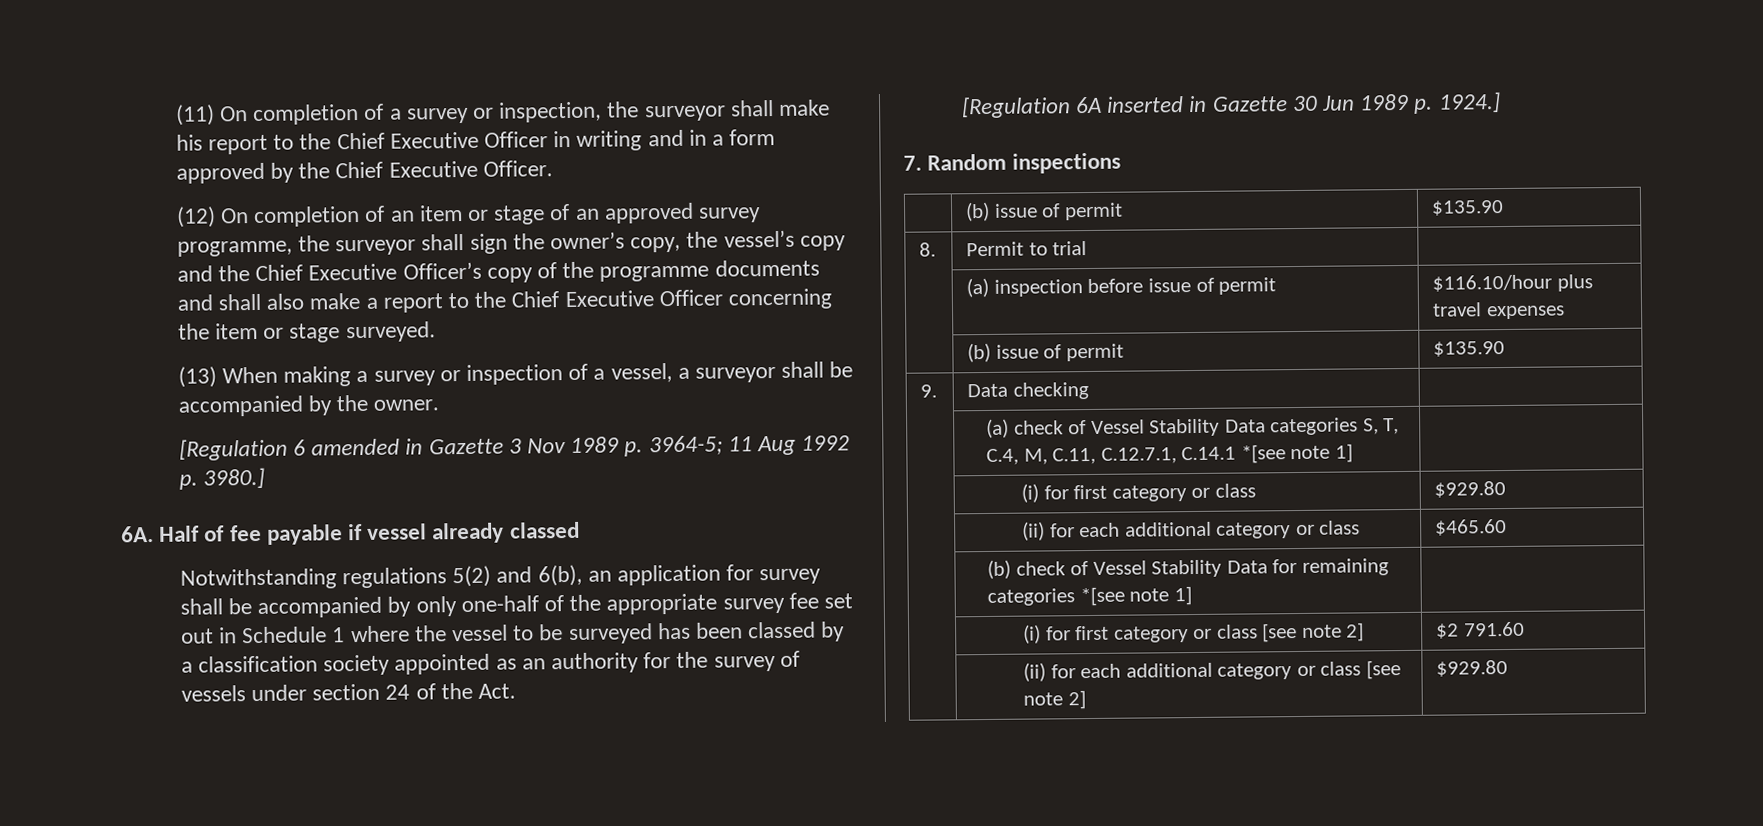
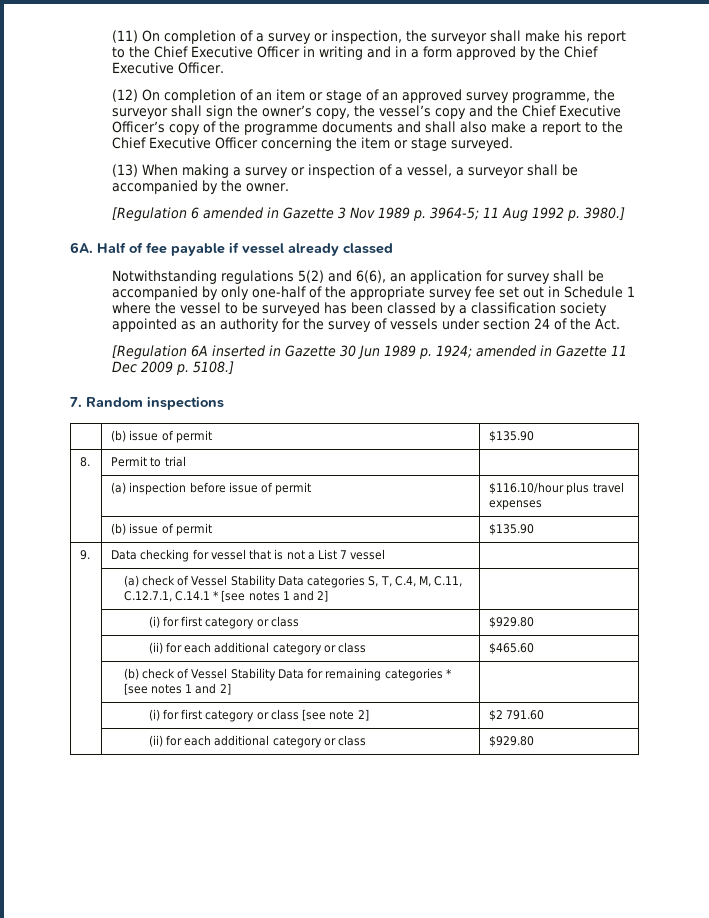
[537,564,583,587] 6(b), -> [355,270,386,283] 6(6),
[1437,92,1501,113] 1924.] -> [435,345,627,358] [111,361,234,375] 1924; amended in Gazette 11 Dec 2009 p. 5108.]
(1089, 391) none -> [192,549,386,560] for vessel that is not a List 7 vessel
[1240,443,1353,464] *[see note 1] -> [213,590,329,602] * [see notes 1 and 2]
[1079,586,1192,607] *[see note 1] -> [445,669,452,678] [123,683,231,695] * [see notes 1 and 2]
[1365,660,1401,680] [1023,690,1086,710] [see note 2] -> (367, 740) none

